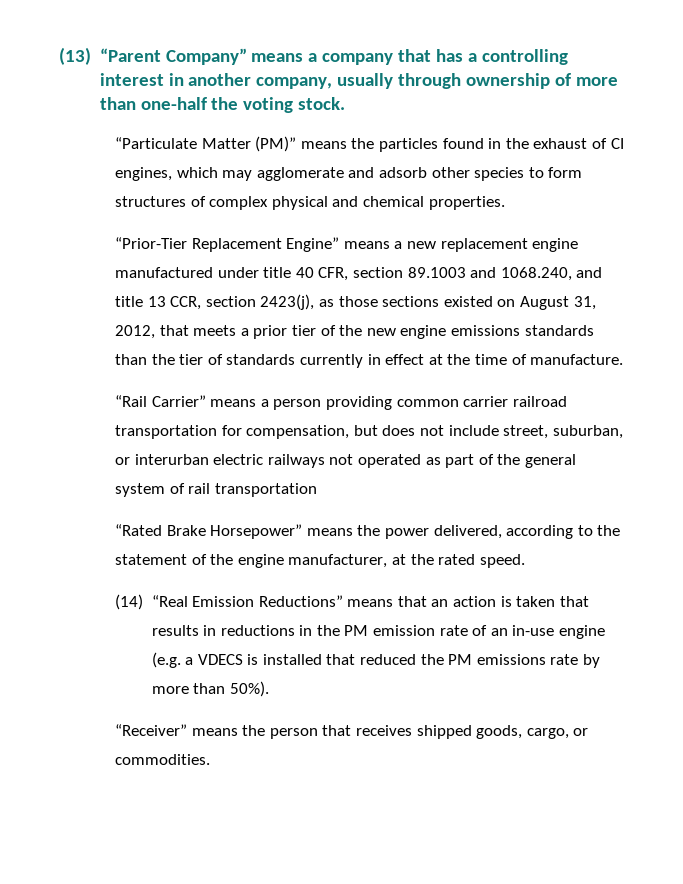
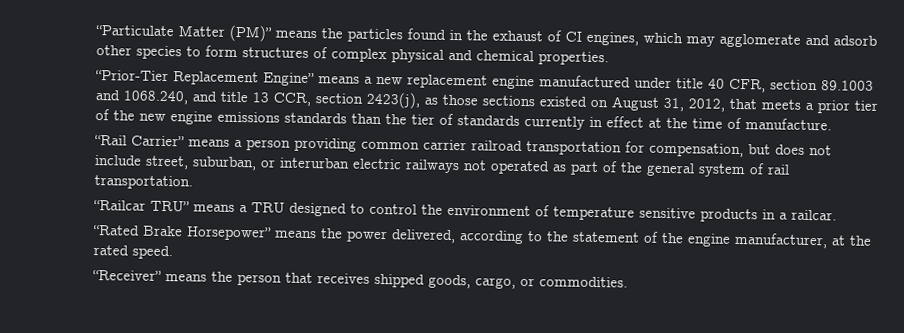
[59,47,569,65] [99,73,619,89] [99,97,346,113] (13) “Parent Company” means a company that has a controlling interest in another company, usually through ownership of more than one-half the voting stock. // -> (95, 31) none
[214,483,317,497] transportation -> [94,175,194,190] [93,199,838,223] transportation. // “Railcar TRU” means a TRU designed to control the environment of temperature sensitive products in a railcar.
[115,594,589,610] [151,625,606,639] [151,652,601,668] [151,681,269,697] // (14) “Real Emission Reductions” means that an action is taken that results in reductions in the PM emission rate of an in-use engine (e.g. a VDECS is installed that reduced the PM emissions rate by more than 50%). -> (174, 252) none

